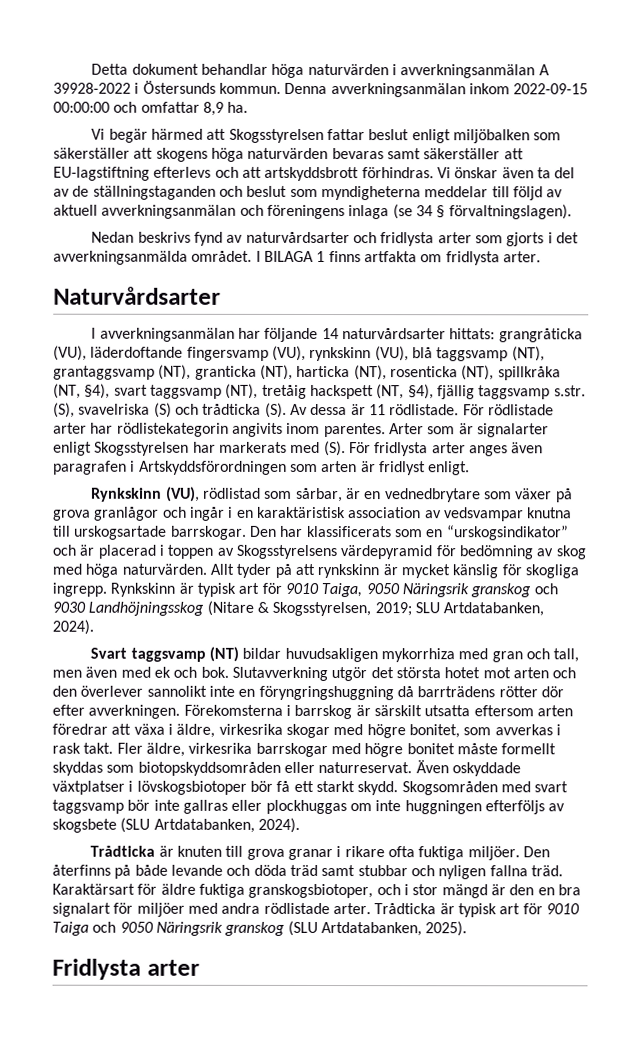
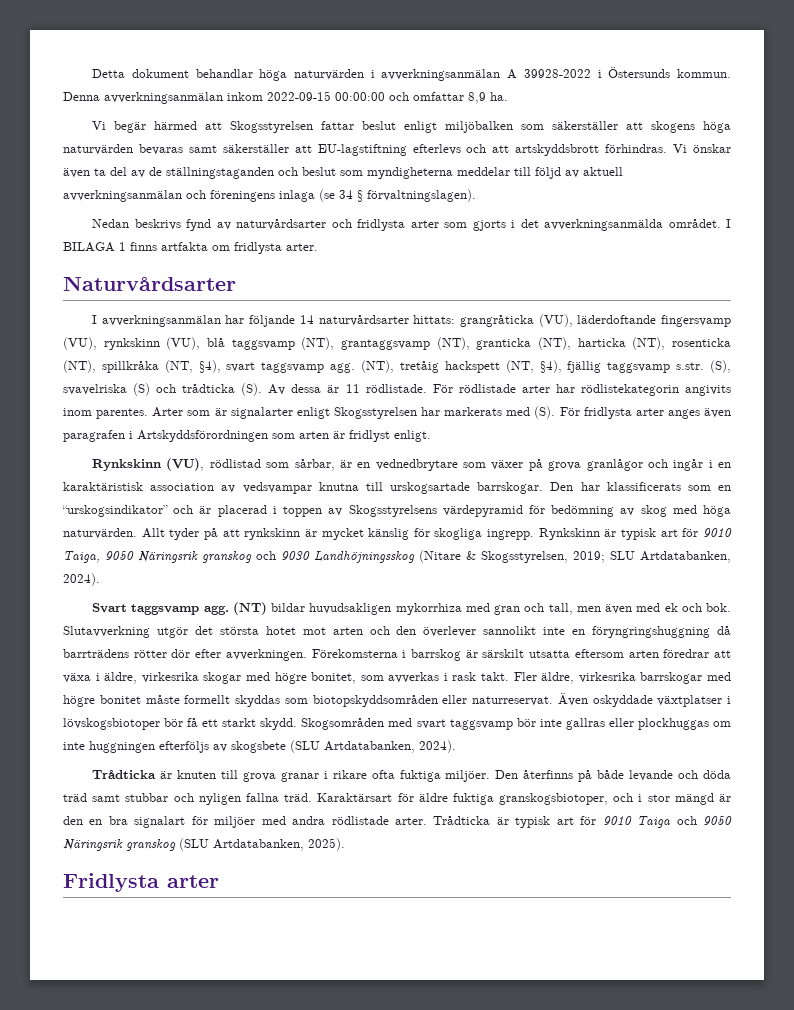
(222, 391) none -> [330,363,356,373] agg.
(206, 654) none -> [203,605,229,615] agg.

